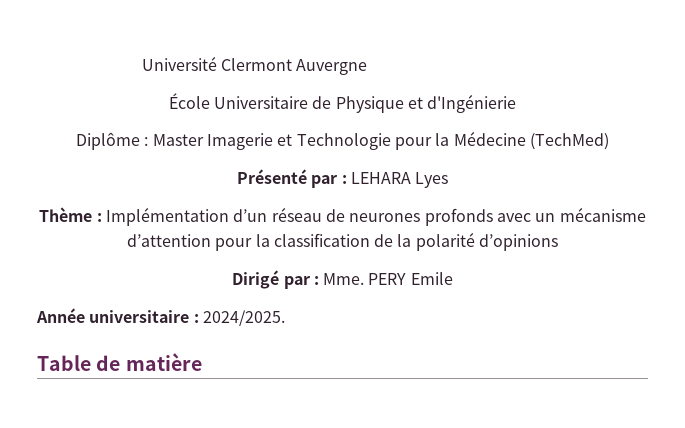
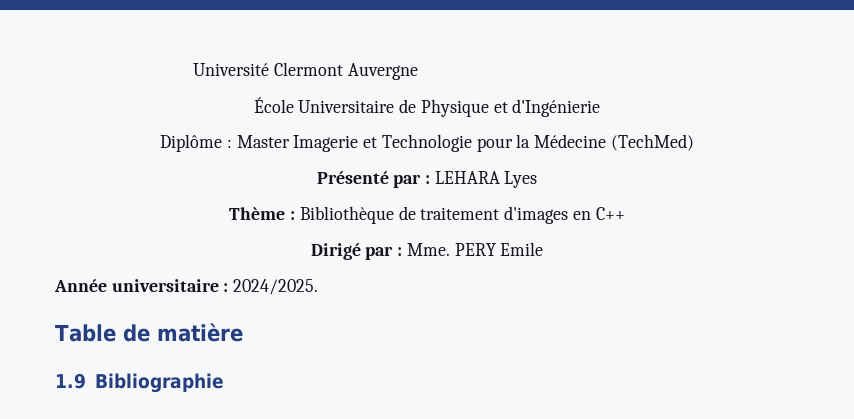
[106,207,646,226] [126,232,559,251] Implémentation d’un réseau de neurones profonds avec un mécanisme d’attention pour la classification de la polarité d’opinions -> [299,206,625,224] Bibliothèque de traitement d'images en C++
(202, 362) none -> [55,373,224,393] // 1.9 Bibliographie

